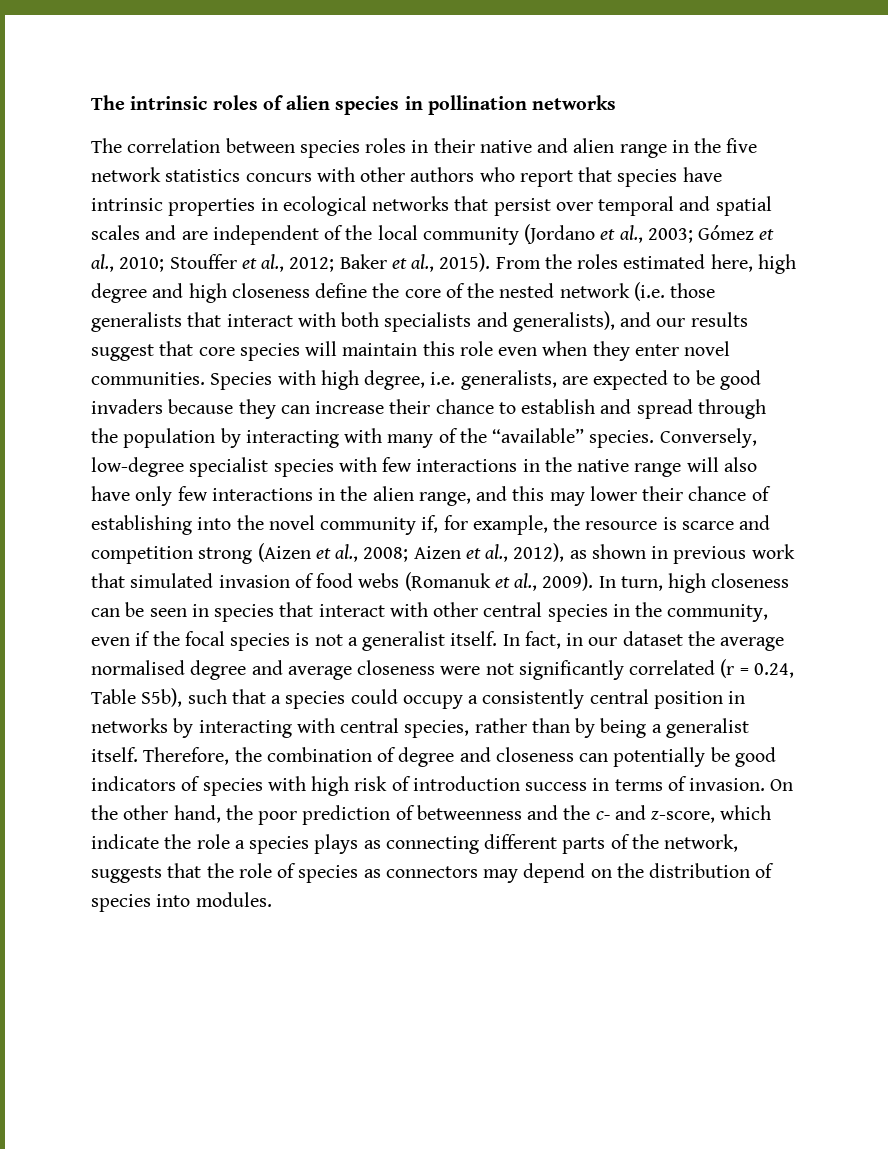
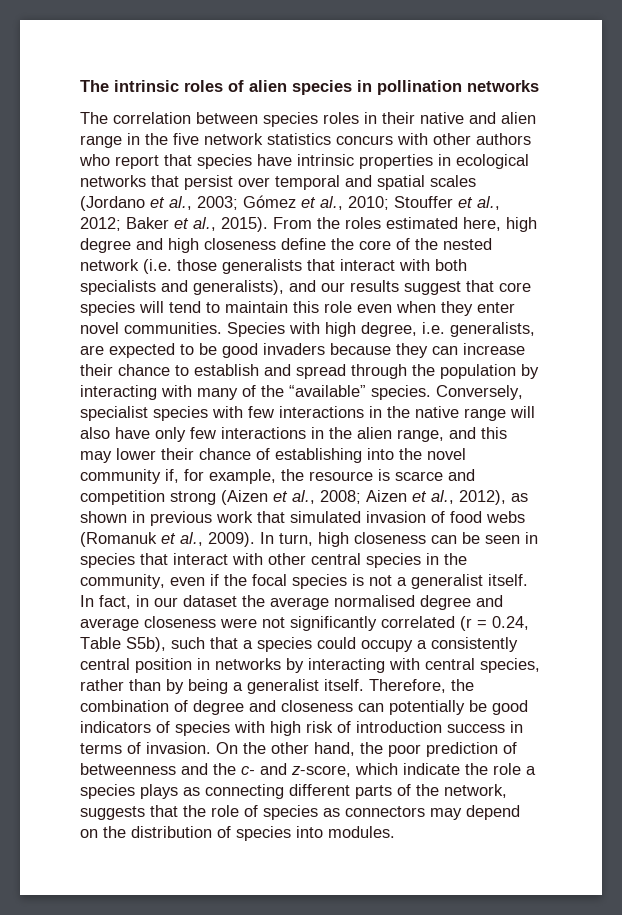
[145,225,519,245] and are independent of the local community -> (476, 181) none
(338, 348) none -> [169,301,220,313] tend to
[91,457,184,477] low-degree -> (523, 392) none

